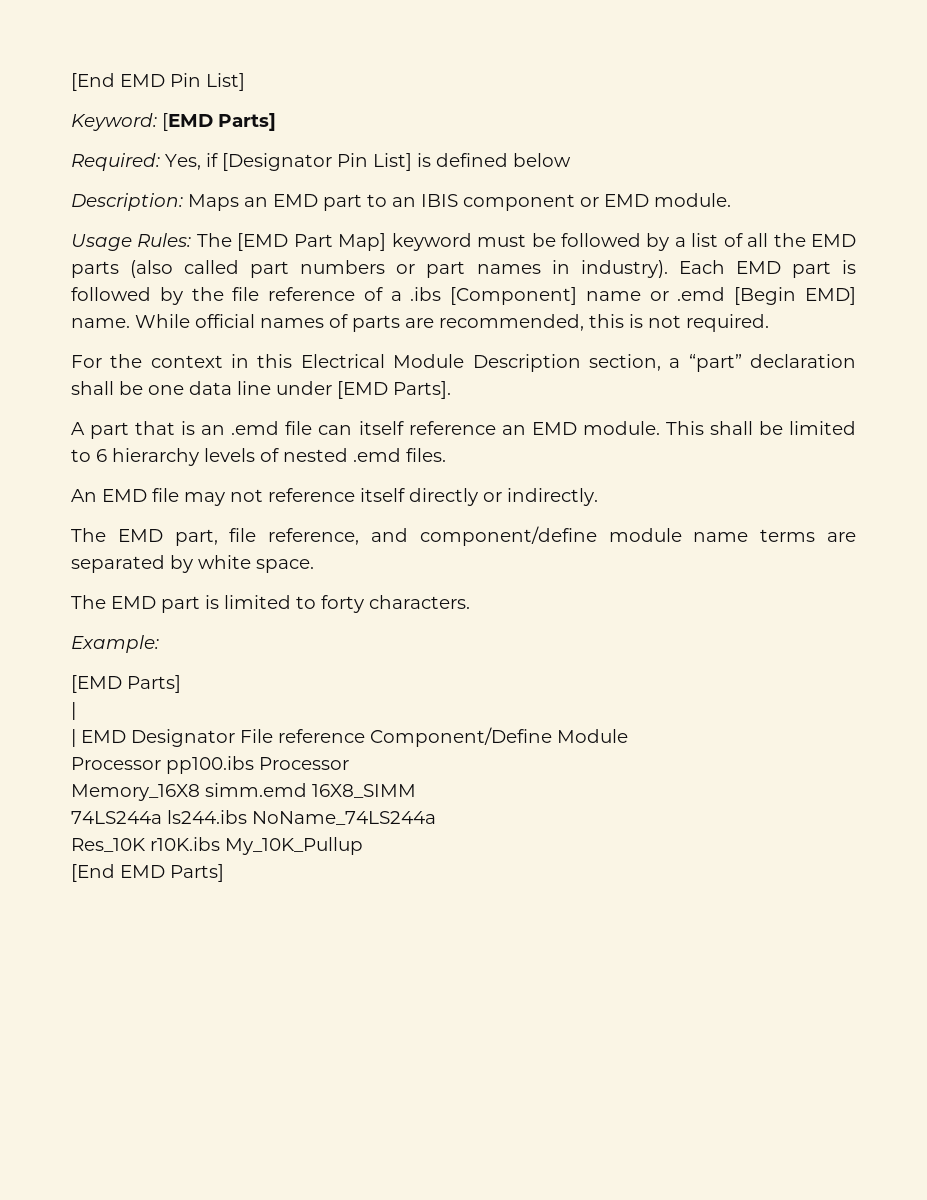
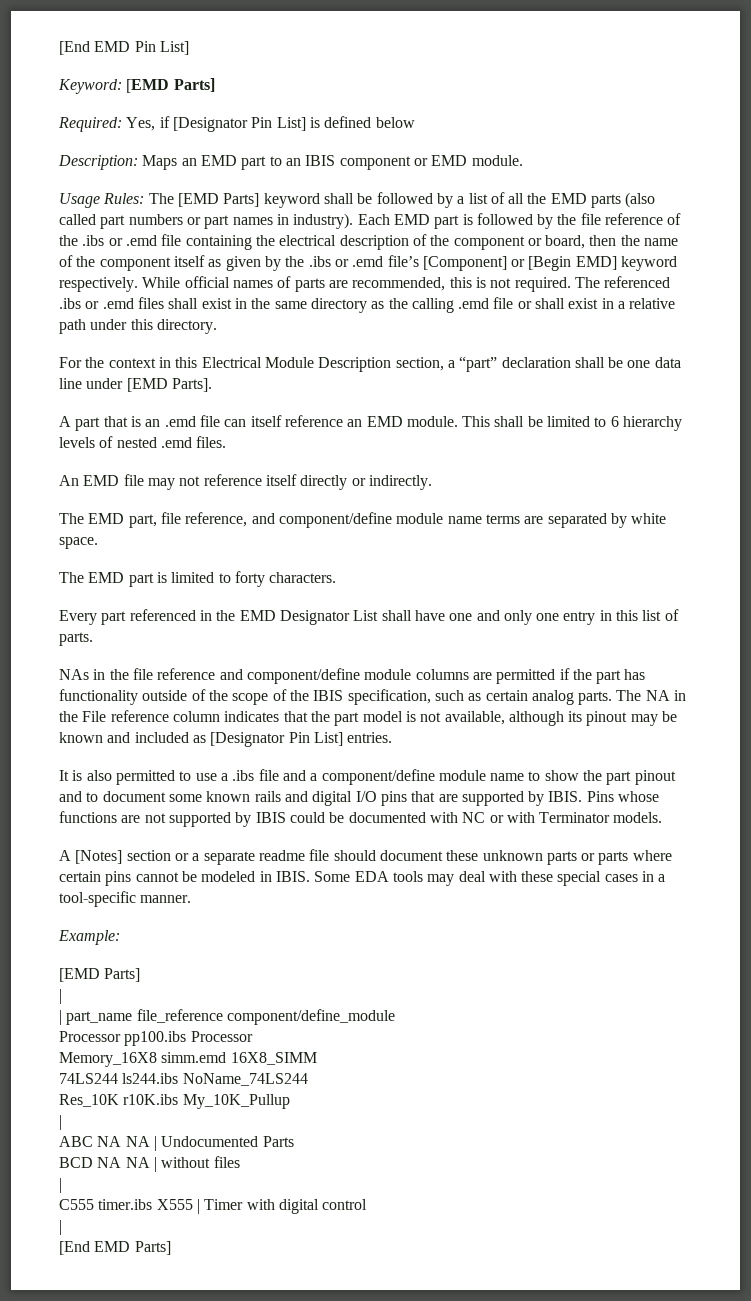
[293,233,527,251] Part Map] keyword must -> [223,193,354,208] Parts] keyword shall
[390,287,856,305] [71,318,130,328] a .ibs [Component] name or .emd [Begin EMD] name. -> [59,234,679,250] [59,255,678,271] [59,277,138,292] the .ibs or .emd file containing the electrical description of the component or board, then the name of the component itself as given by the .ibs or .emd file’s [Component] or [Begin EMD] keyword respectively.
(769, 323) none -> [574,276,671,288] [59,297,676,313] [59,319,217,334] The referenced .ibs or .emd files shall exist in the same directory as the calling .emd file or shall exist in a relative path under this directory.
(470, 602) none -> [59,609,679,625] [59,632,93,646] [59,668,646,684] [59,689,687,705] [59,710,678,726] [59,732,393,747] [59,769,676,785] [59,791,660,806] [59,811,663,827] [59,849,672,865] [59,871,666,886] [59,891,192,907] // Every part referenced in the EMD Designator List shall have one and only one entry in this list of parts. // NAs in the file reference and component/define module columns are permitted if the part has functionality outside of the scope of the IBIS specification, such as certain analog parts. The NA in the File reference column indicates that the part model is not available, although its pinout may be known and included as [Designator Pin List] entries. // It is also permitted to use a .ibs file and a component/define module name to show the part pinout and to document some known rails and digital I/O pins that are supported by IBIS. Pins whose functions are not supported by IBIS could be documented with NC or with Terminator models. // A [Notes] section or a separate readme file should document these unknown parts or parts where certain pins cannot be modeled in IBIS. Some EDA tools may deal with these special cases in a tool-specific manner.
[81,727,628,747] EMD Designator File reference Component/Define Module -> [66,1009,395,1025] part_name file_reference component/define_module
[71,810,436,825] 74LS244a ls244.ibs NoName_74LS244a -> [59,1073,308,1086] 74LS244 ls244.ibs NoName_74LS244
(363, 846) none -> [59,1115,62,1130] [59,1136,294,1151] [59,1156,240,1172] [59,1178,62,1193] [59,1199,368,1214] [59,1220,62,1235] // | // ABC NA NA | Undocumented Parts // BCD NA NA | without files // | // C555 timer.ibs X555 | Timer with digital control // |

